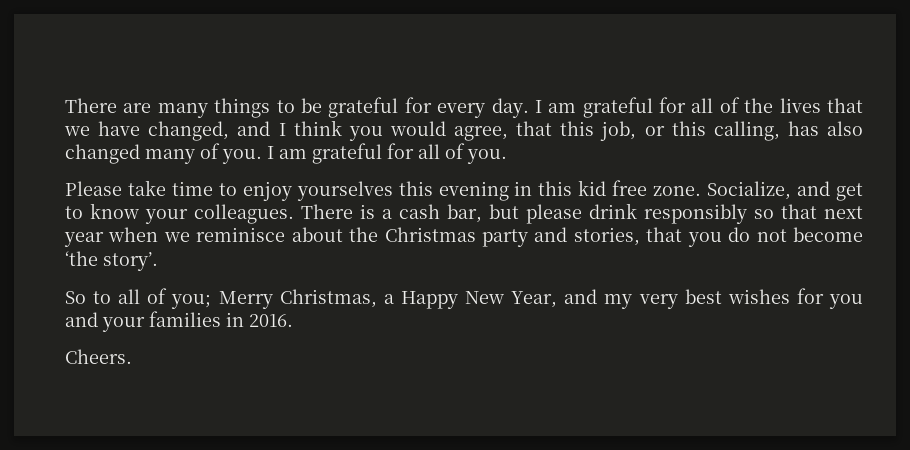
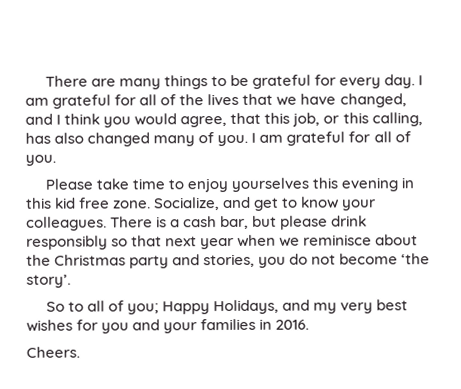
[646,227,683,242] that -> (256, 260) none
[218,289,558,309] Merry Christmas, a Happy New Year, -> [162,299,280,315] Happy Holidays,

